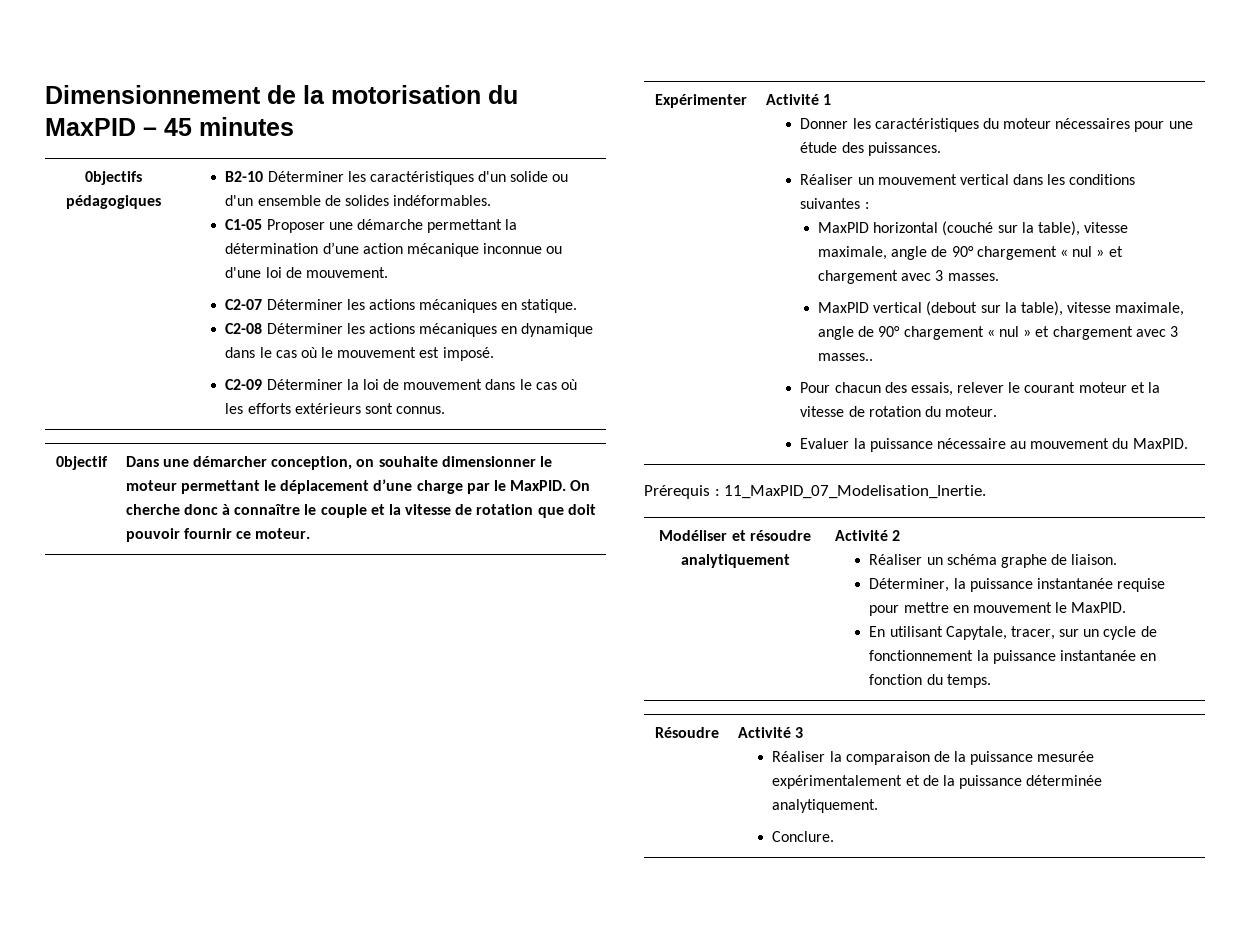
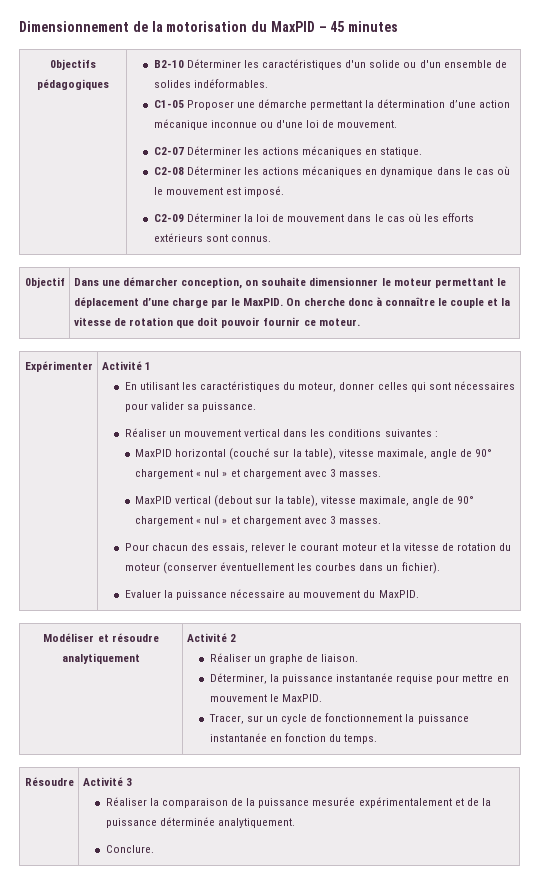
[800,118,849,129] Donner -> [124,382,179,390] En utilisant
[1003,118,1193,132] [800,142,941,156] moteur nécessaires pour une étude des puissances. -> [298,381,515,392] [124,402,257,412] moteur, donner celles qui sont nécessaires pour valider sa puissance.
[818,353,874,361] masses.. -> [338,518,381,524] masses.
[945,406,998,417] moteur. -> [124,562,440,574] moteur (conserver éventuellement les courbes dans un fichier).
[644,485,987,499] // Prérequis : 11_MaxPID_07_Modelisation_Inertie. -> (419, 594) none
[946,554,997,565] schéma -> (266, 659) none
[869,626,1055,640] En utilisant Capytale, tracer, -> [208,714,244,724] Tracer,

